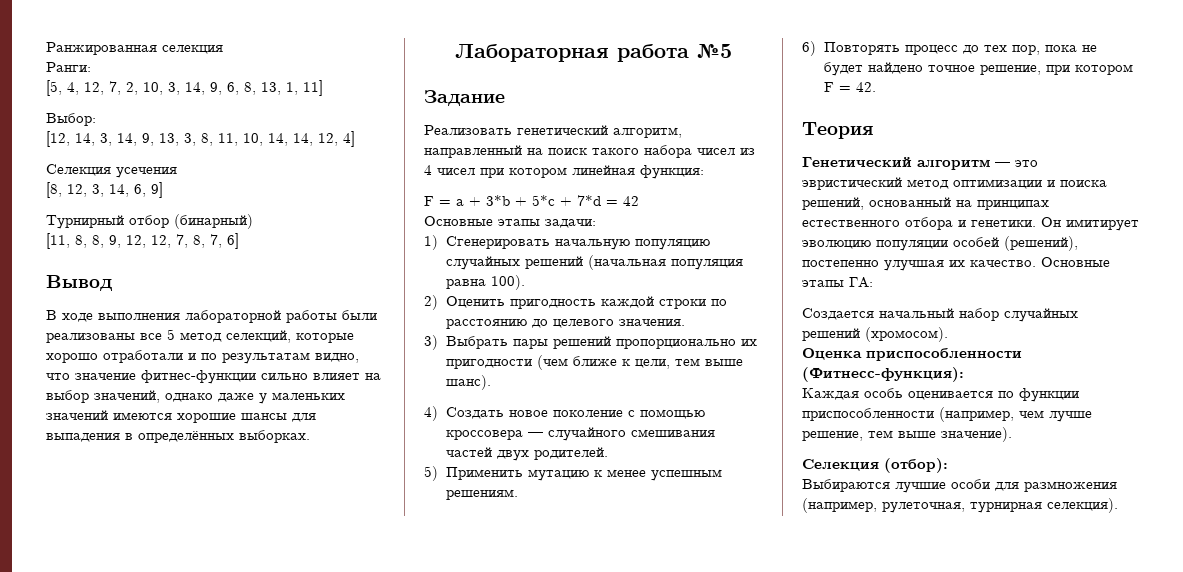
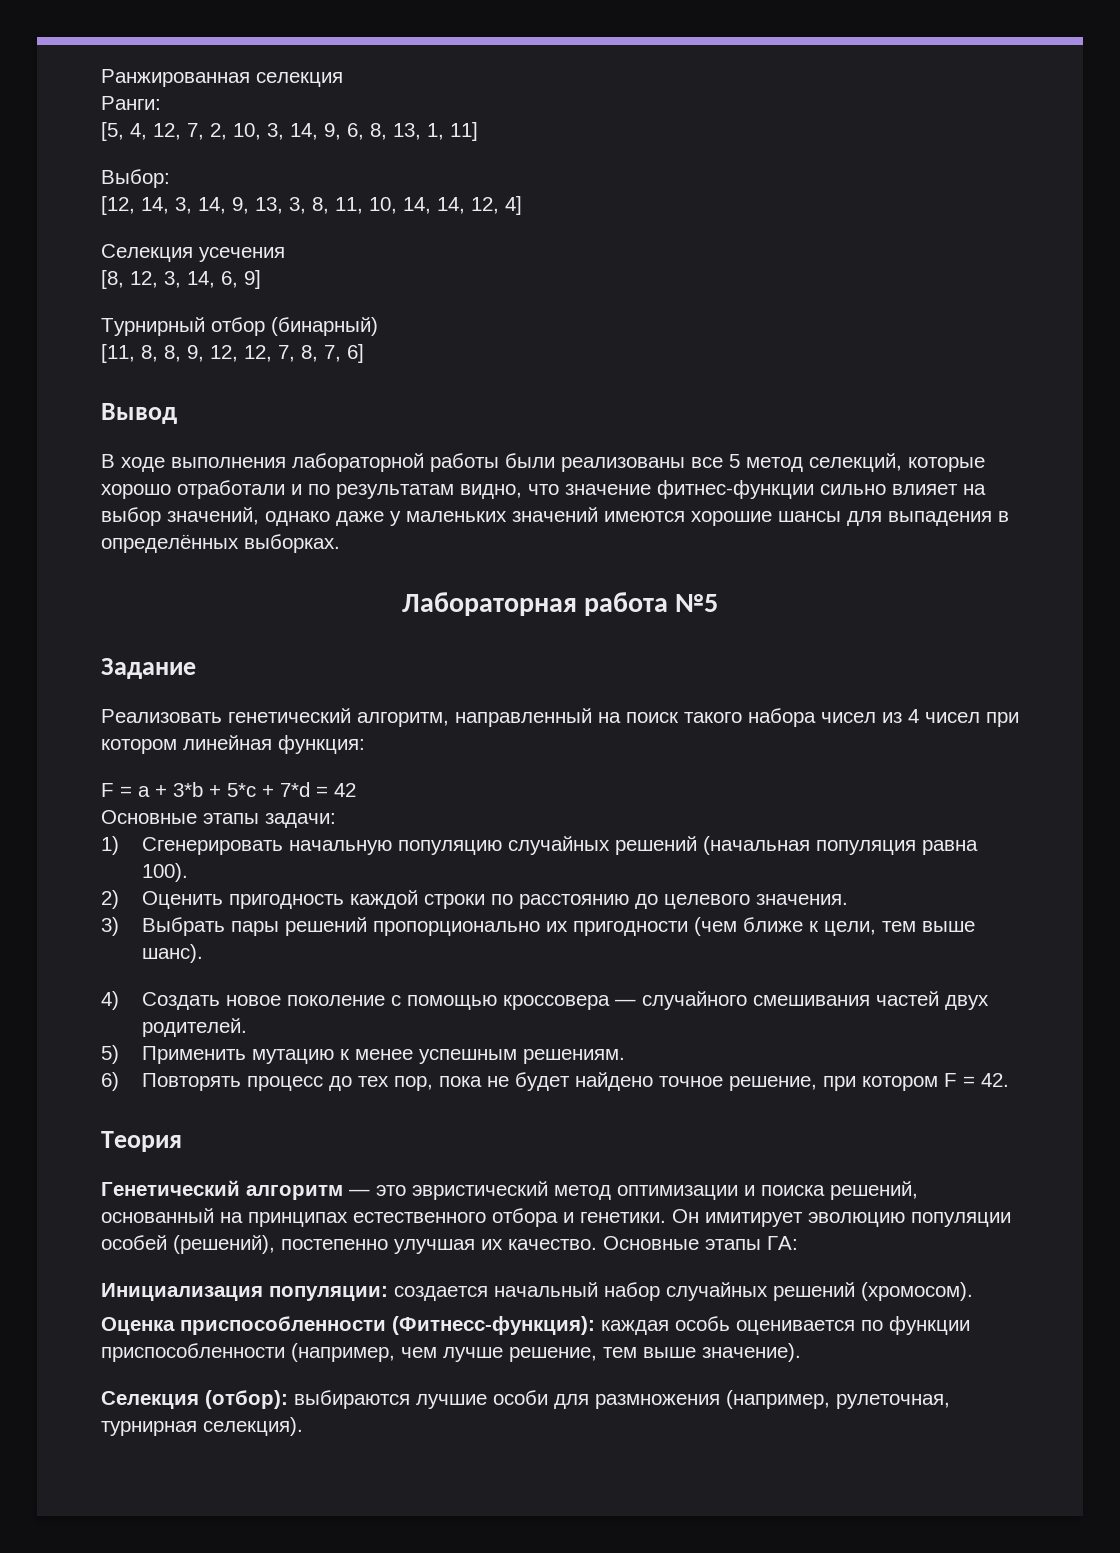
[802,308,874,320] Создается -> [101,1283,488,1301] Инициализация популяции: создается
[802,388,859,400] // Каждая -> [601,1320,669,1335] каждая
[802,479,890,492] // Выбираются -> [294,1390,410,1409] выбираются

